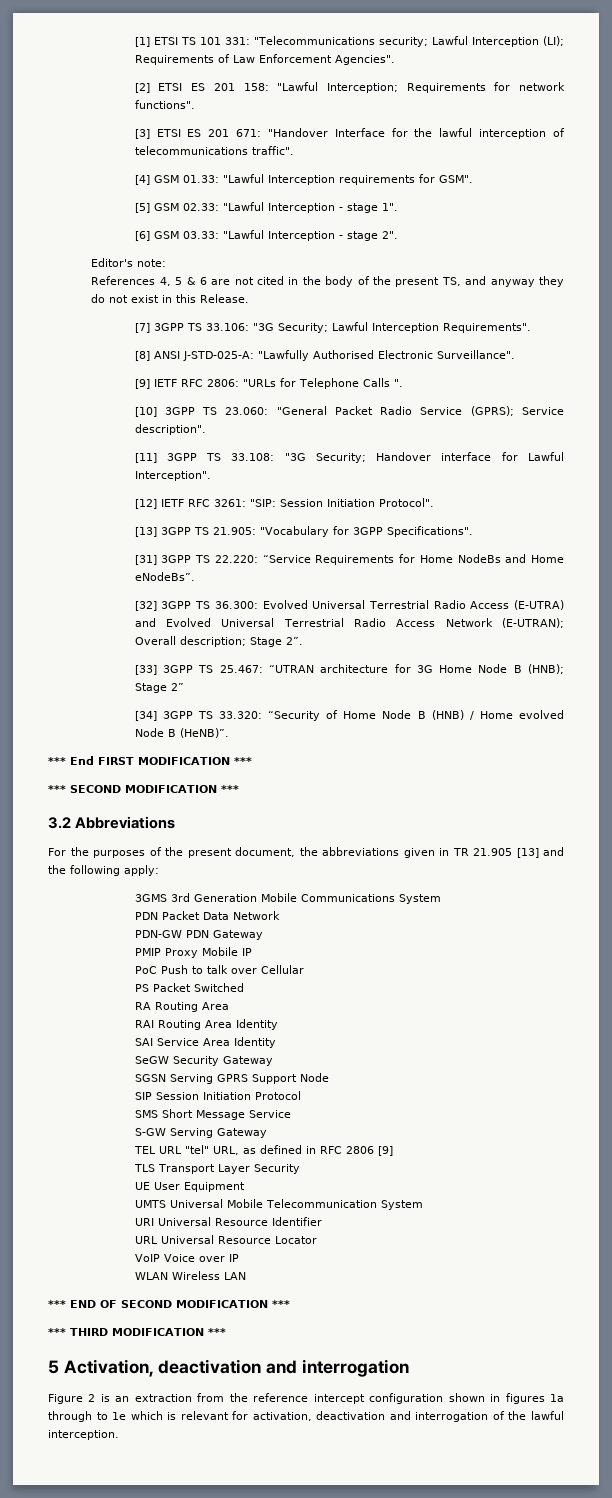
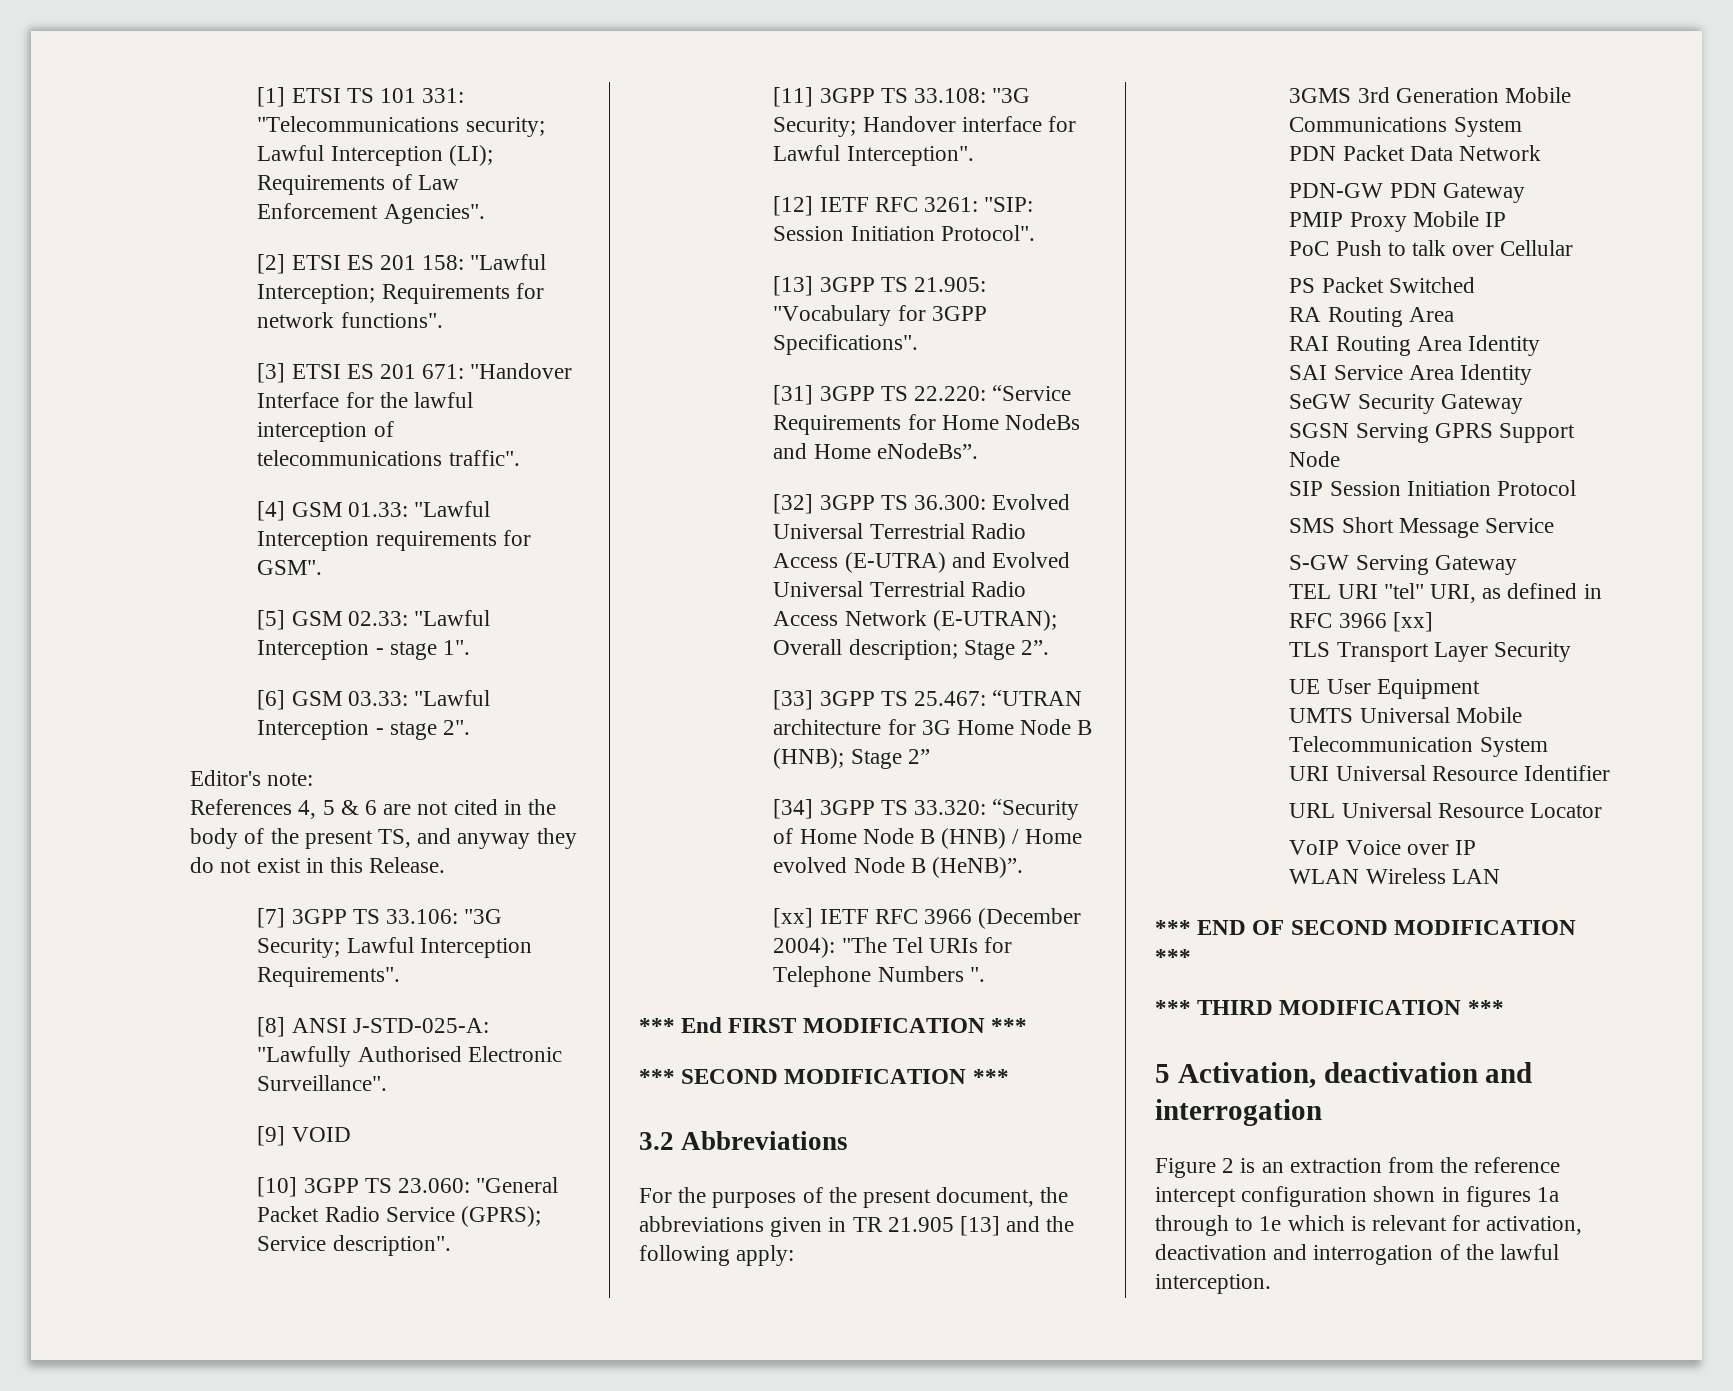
[153,378,403,389] IETF RFC 2806: "URLs for Telephone Calls ". -> [291,1127,351,1142] VOID
(229, 733) none -> [773,908,1082,929] [773,937,1013,958] [773,966,985,987] // [xx] IETF RFC 3966 (December 2004): "The Tel URIs for Telephone Numbers ".
[158,1145,239,1155] URL "tel" URL, -> [1337,583,1476,603] URI "tel" URI,
[345,1146,393,1156] 2806 [9] -> [1338,612,1433,632] 3966 [xx]

